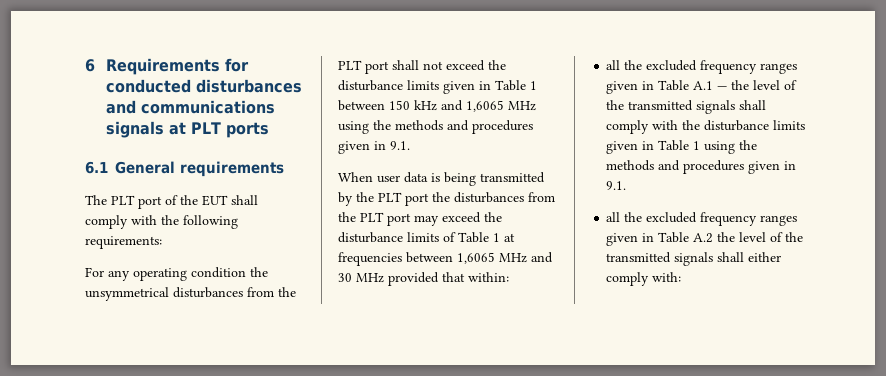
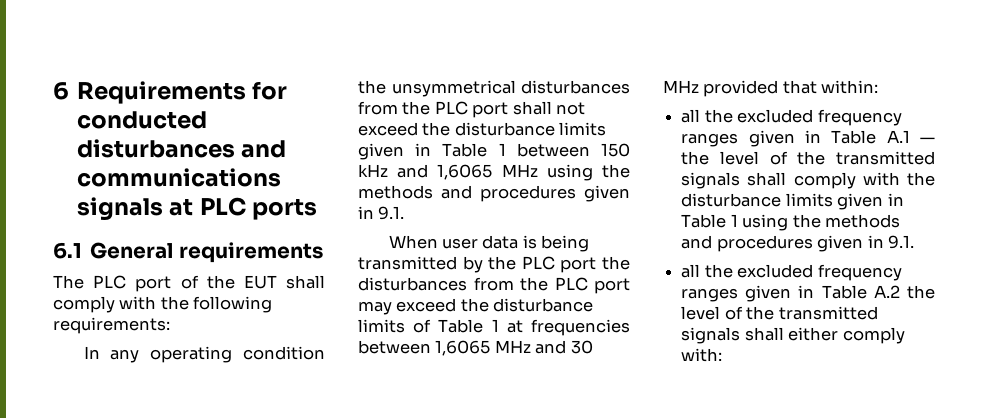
[191,122,222,134] PLT -> [199,197,246,216] PLC
[111,195,135,205] PLT -> [93,275,127,289] PLC
[85,267,104,277] For -> [83,346,100,359] In
[338,60,362,70] PLT -> [434,101,468,115] PLC
[378,192,402,202] PLT -> [521,256,555,270] PLC
[360,212,384,222] PLT -> [554,277,588,291] PLC

